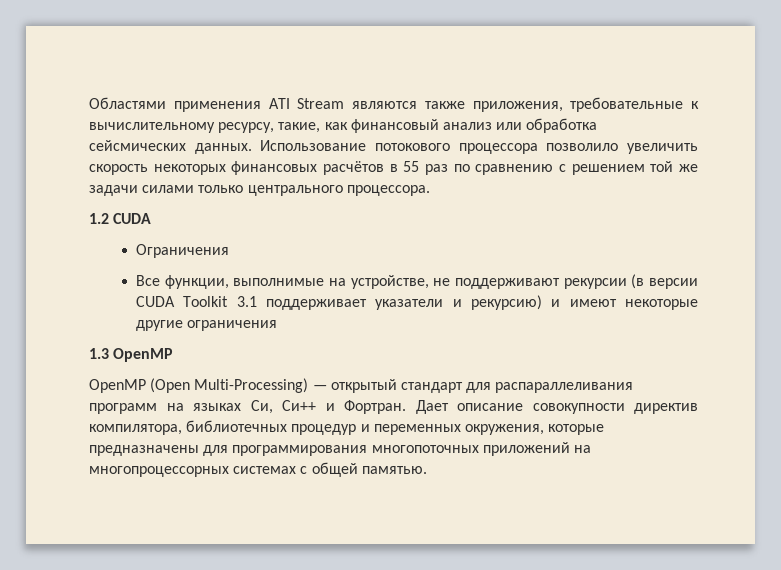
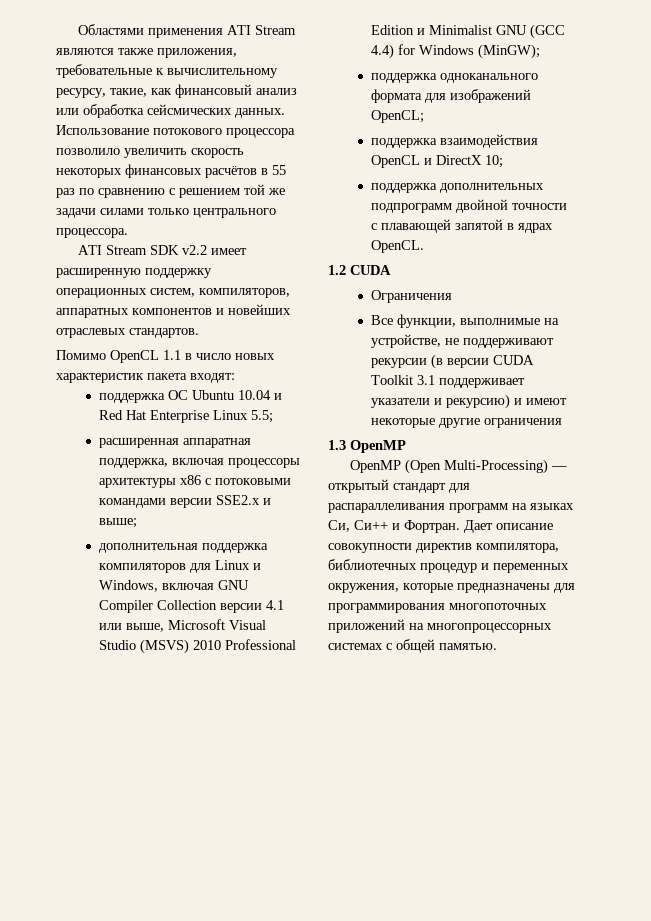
(430, 190) none -> [77,245,247,255] [56,268,212,278] [56,288,290,298] [56,304,291,318] [56,328,199,338] [56,350,275,363] [56,373,235,383] [98,390,282,403] [98,410,273,423] [98,438,251,448] [98,458,300,468] [98,475,291,488] [98,495,271,508] [98,518,137,528] [98,543,268,553] [98,560,261,573] [98,580,249,592] [98,600,284,613] [98,619,266,632] [98,639,296,654] [370,24,565,39] [370,44,540,59] [370,73,538,83] [370,89,531,103] [370,110,424,123] [370,134,538,148] [370,155,503,168] [370,183,544,193] [370,199,567,213] [370,219,553,233] [370,240,424,253] // ATI Stream SDK v2.2 имеет расширенную поддержку операционных систем, компиляторов, аппаратных компонентов и новейших отраслевых стандартов. // Помимо OpenCL 1.1 в число новых характеристик пакета входят: // поддержка ОС Ubuntu 10.04 и Red Hat Enterprise Linux 5.5; // расширенная аппаратная поддержка, включая процессоры архитектуры x86 с потоковыми командами версии SSE2.x и выше; // дополнительная поддержка компиляторов для Linux и Windows, включая GNU Compiler Collection версии 4.1 или выше, Microsoft Visual Studio (MSVS) 2010 Professional Edition и Minimalist GNU (GCC 4.4) for Windows (MinGW); // поддержка одноканального формата для изображений OpenCL; // поддержка взаимодействия OpenCL и DirectX 10; // поддержка дополнительных подпрограмм двойной точности с плавающей запятой в ядрах OpenCL.

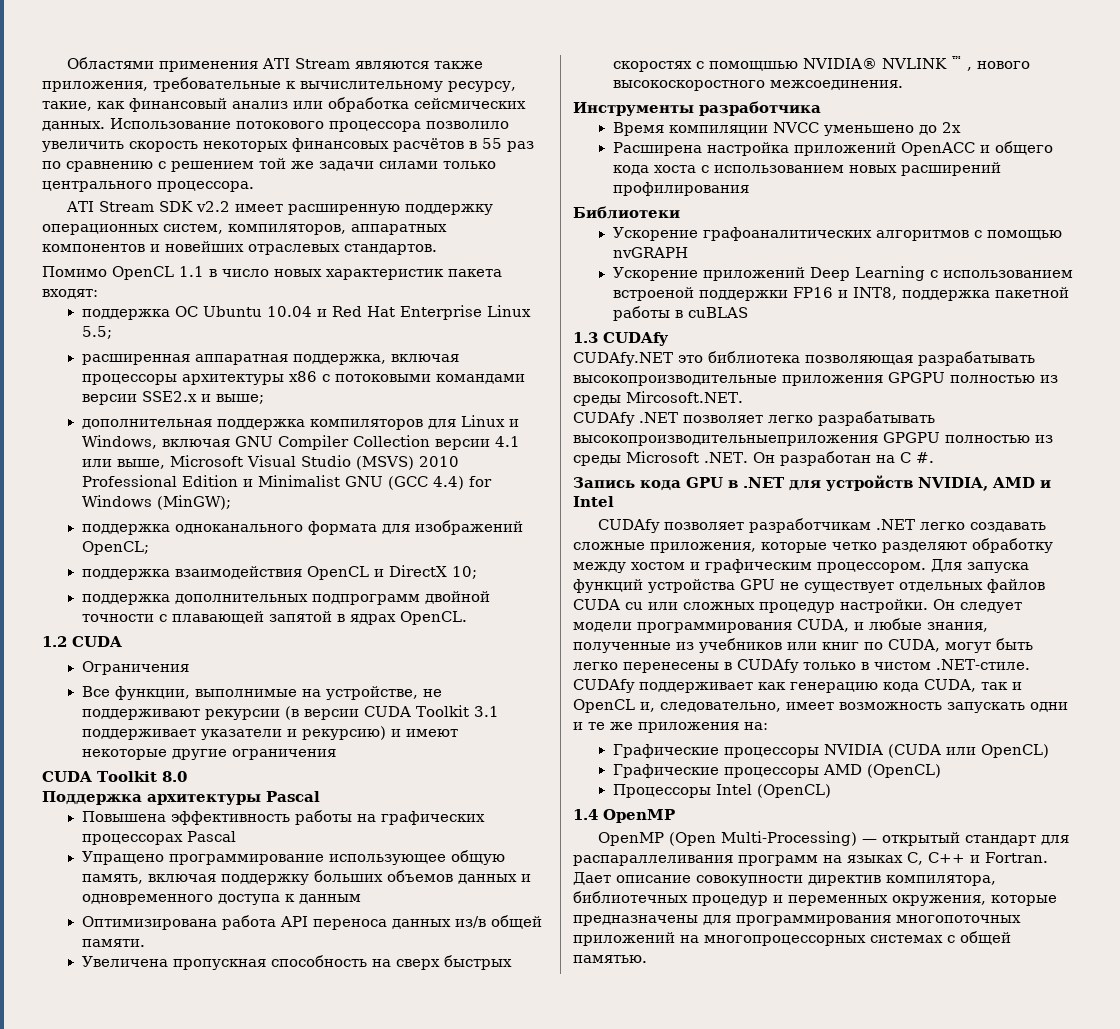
[328,440,346,450] 1.3 -> [42,771,187,782] [42,791,320,805] [81,810,485,825] [81,831,236,845] [81,850,505,865] [81,870,531,885] [81,894,361,905] [81,915,542,930] [81,939,145,947] [81,955,512,970] [612,56,962,72] [966,61,1030,71] [612,80,903,91] [573,101,821,116] [612,122,961,136] [612,141,1053,156] [612,162,1001,176] [612,182,749,196] [573,206,680,219] [612,227,1062,241] [612,247,688,258] [612,266,1073,281] [612,287,1069,301] [612,306,748,321] [573,332,669,346] [573,351,1035,366] [573,372,1058,386] [573,391,743,406] [573,411,935,426] [573,432,1053,446] [573,451,934,466] [573,475,1051,491] [573,496,614,507] [597,518,1046,533] [573,538,1053,553] [573,559,1029,573] [573,579,1045,593] [573,599,1022,613] [573,618,988,633] [573,638,1033,653] [573,659,1030,673] [573,679,1022,693] [573,699,1068,713] [573,722,768,733] [612,744,1049,758] [612,764,941,778] [612,784,831,798] [573,809,598,820] CUDA Toolkit 8.0 // Поддержка архитектуры Pascal // Повышена эффективность работы на графических процессорах Pascal // Упращено программирование использующее общую память, включая поддержку больших объемов данных и одновременного доступа к данным // Оптимизирована работа API переноса данных из/в общей памяти. // Увеличена пропускная способность на сверх быстрых скоростях с помощшью NVIDIA® NVLINK ™ , нового высокоскоростного межсоединения. // Инструменты разработчика // Время компиляции NVCC уменьшено до 2x // Расширена настройка приложений OpenACC и общего кода хоста с использованием новых расширений профилирования // Библиотеки // Ускорение графоаналитических алгоритмов с помощью nvGRAPH // Ускорение приложений Deep Learning с использованием встроеной поддержки FP16 и INT8, поддержка пакетной работы в cuBLAS // 1.3 CUDAfy // CUDAfy.NET это библиотека позволяющая разрабатывать высокопроизводительные приложения GPGPU полностью из среды Mircosoft.NET. // CUDAfy .NET позволяет легко разрабатывать высокопроизводительныеприложения GPGPU полностью из среды Microsoft .NET. Он разработан на C #. // Запись кода GPU в .NET для устройств NVIDIA, AMD и Intel // CUDAfy позволяет разработчикам .NET легко создавать сложные приложения, которые четко разделяют обработку между хостом и графическим процессором. Для запуска функций устройства GPU не существует отдельных файлов CUDA cu или сложных процедур настройки. Он следует модели программирования CUDA, и любые знания, полученные из учебников или книг по CUDA, могут быть легко перенесены в CUDAfy только в чистом .NET-стиле. CUDAfy поддерживает как генерацию кода CUDA, так и OpenCL и, следовательно, имеет возможность запускать одни и те же приложения на: // Графические процессоры NVIDIA (CUDA или OpenCL) // Графические процессоры AMD (OpenCL) // Процессоры Intel (OpenCL) // 1.4
[328,520,460,533] Си, Си++ и Фортран. -> [907,852,1048,865] C, C++ и Fortran.

